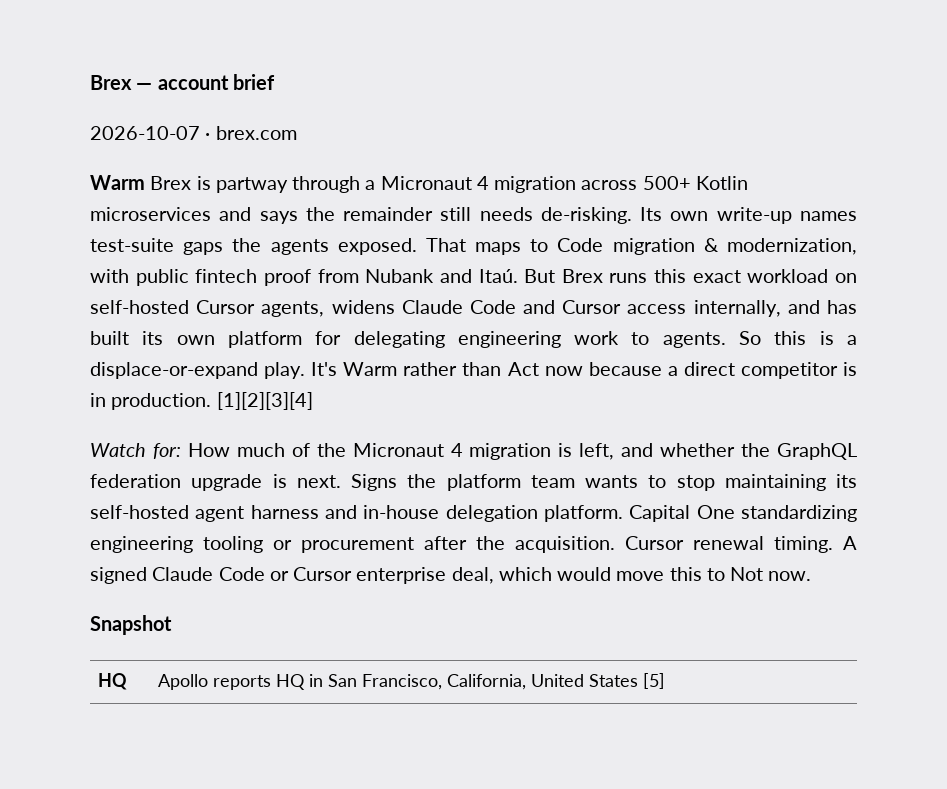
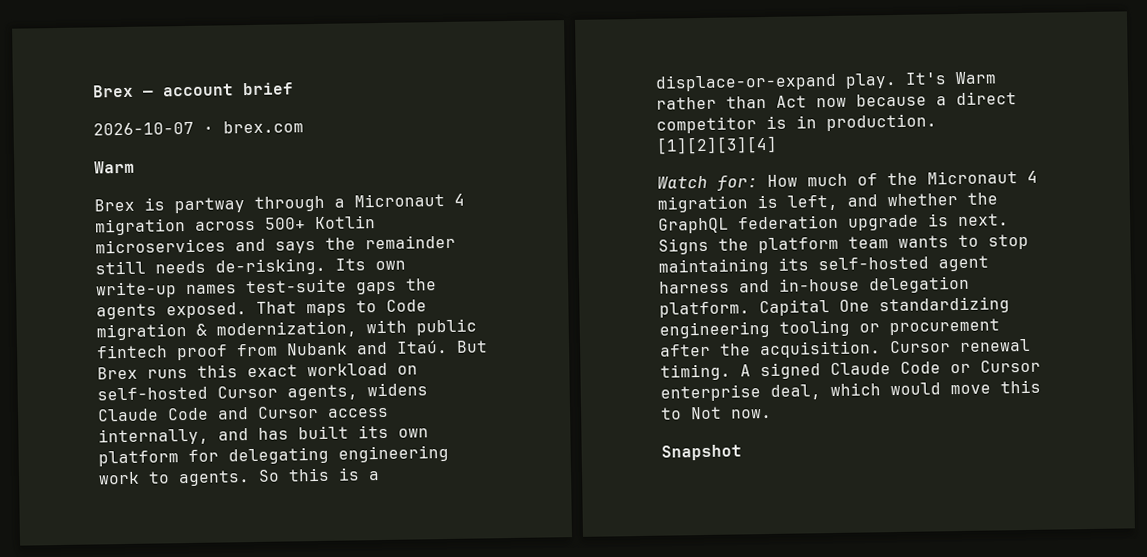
(145, 182) none -> (135, 167) //
[97,673,127,690] [157,673,665,690] // HQ | Apollo reports HQ in San Francisco, California, United States [5] -> (742, 452) none

